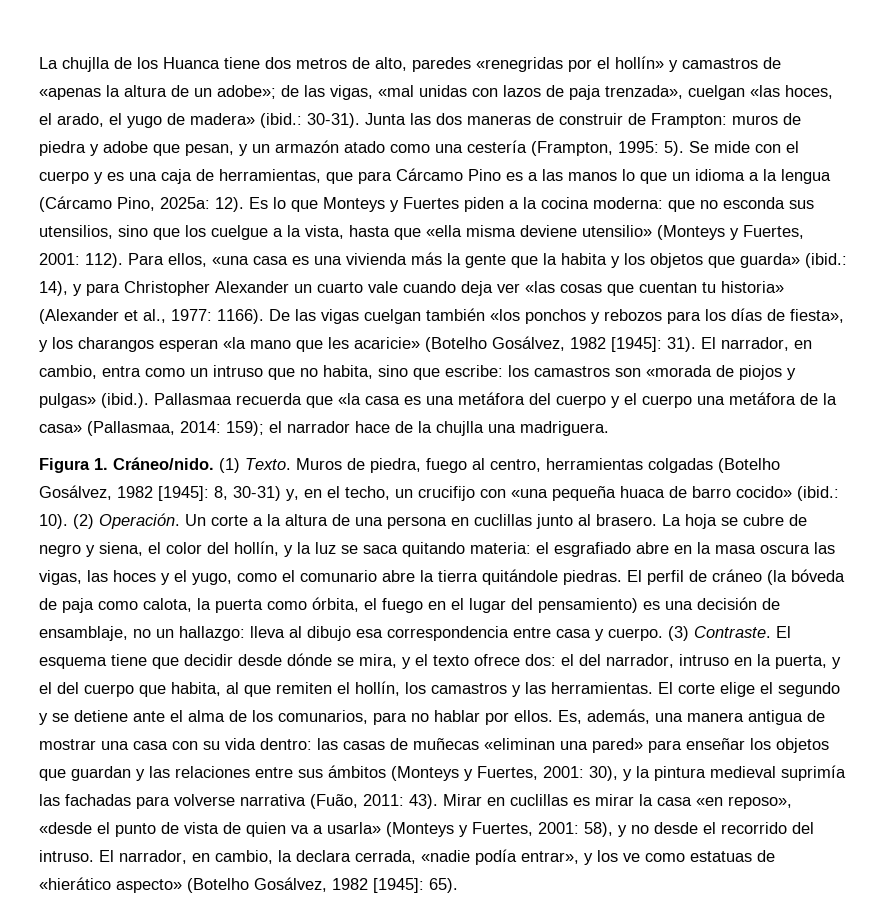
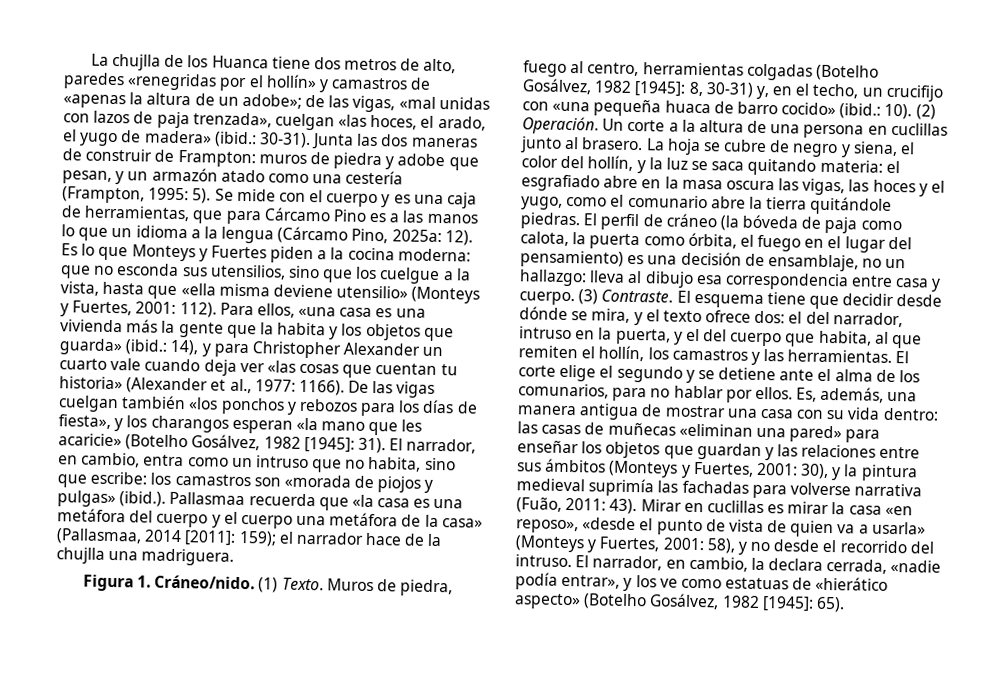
[180,421,221,433] 2014: -> [144,529,237,546] 2014 [2011]:

